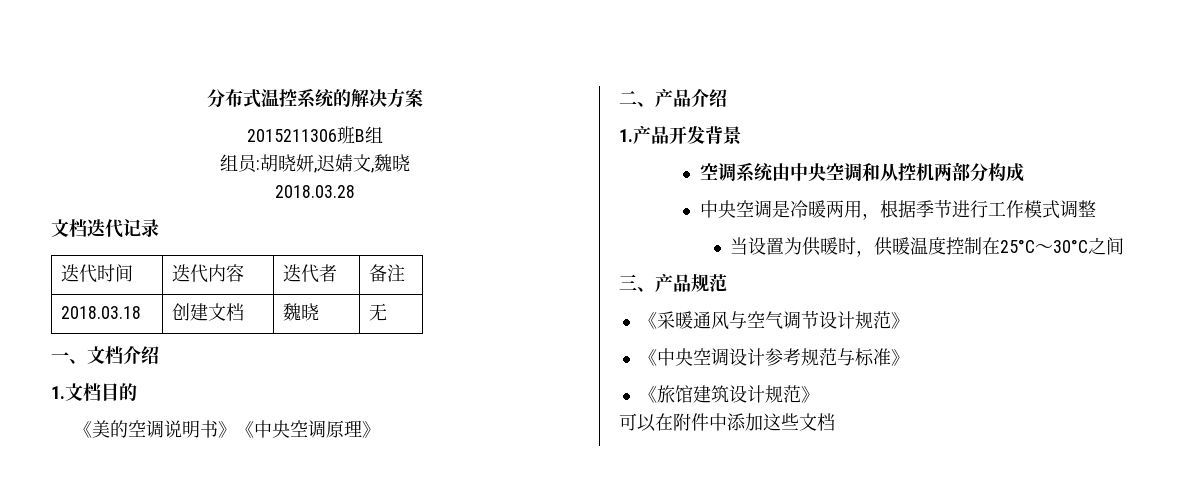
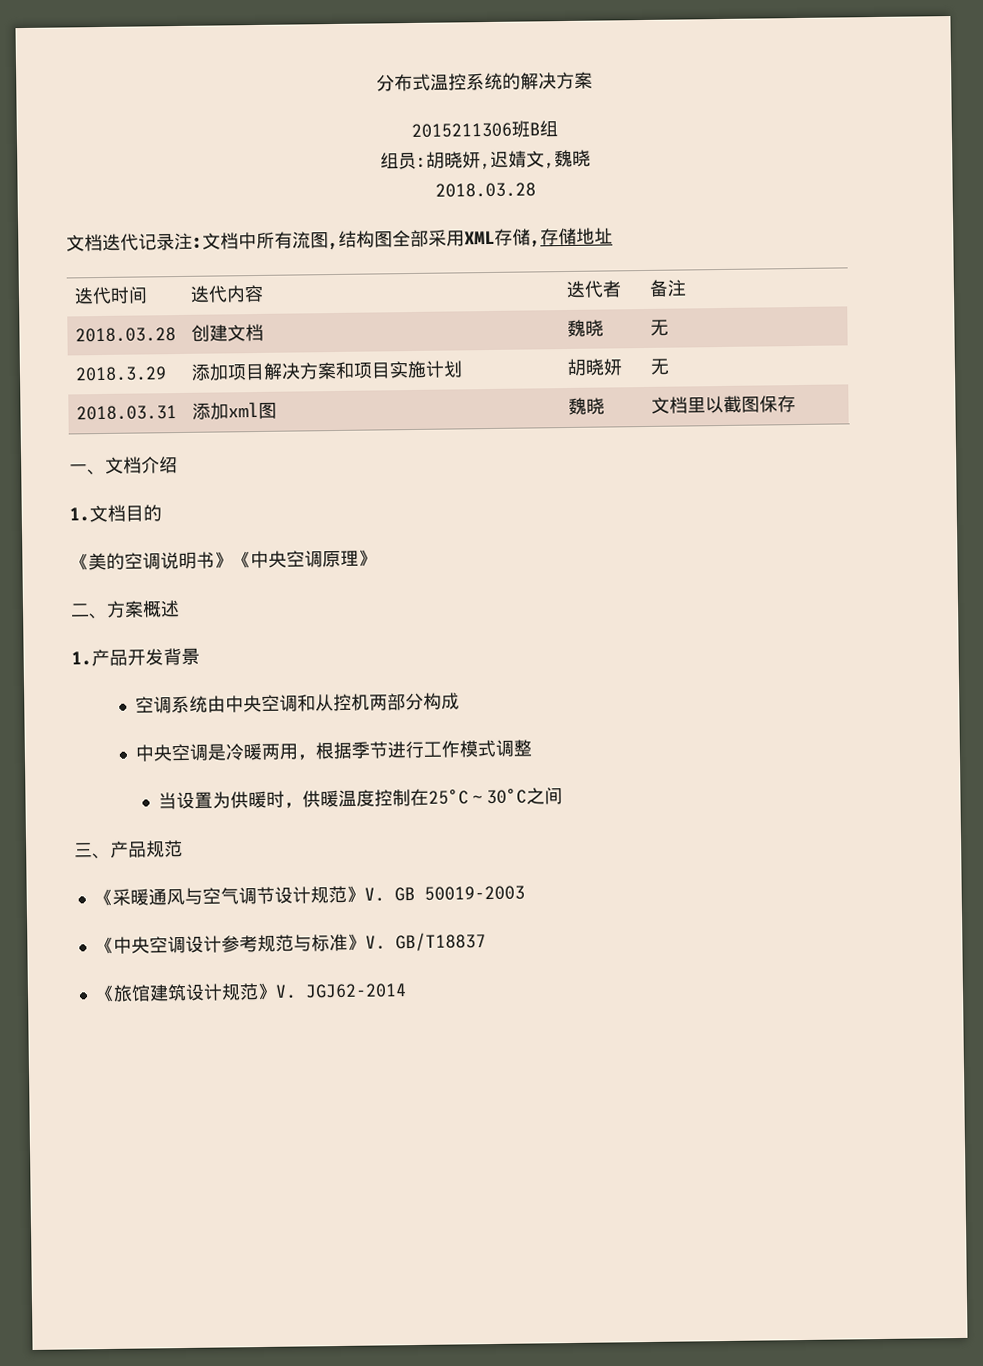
(159, 228) none -> [174,227,613,251] 注:文档中所有流图,结构图全部采用XML存储,存储地址
[60,306,141,319] 2018.03.18 -> [74,327,176,343] 2018.03.28
(387, 312) none -> [74,366,167,382] [190,360,463,381] [566,358,623,376] [649,358,670,375] [75,405,177,421] [191,401,277,420] [567,397,605,415] [650,395,796,414] // 2018.3.29 | 添加项目解决方案和项目实施计划 | 胡晓妍 | 无 // 2018.03.31 | 添加xml图 | 魏晓 | 文档里以截图保存
[655,89,727,107] 产品介绍 -> [106,600,180,618] 方案概述
(909, 320) none -> [363,885,525,902] V. GB 50019-2003
(909, 357) none -> [364,932,486,952] V. GB/T18837
[619,413,835,432] // 可以在附件中添加这些文档 -> [274,983,407,999] V. JGJ62-2014

